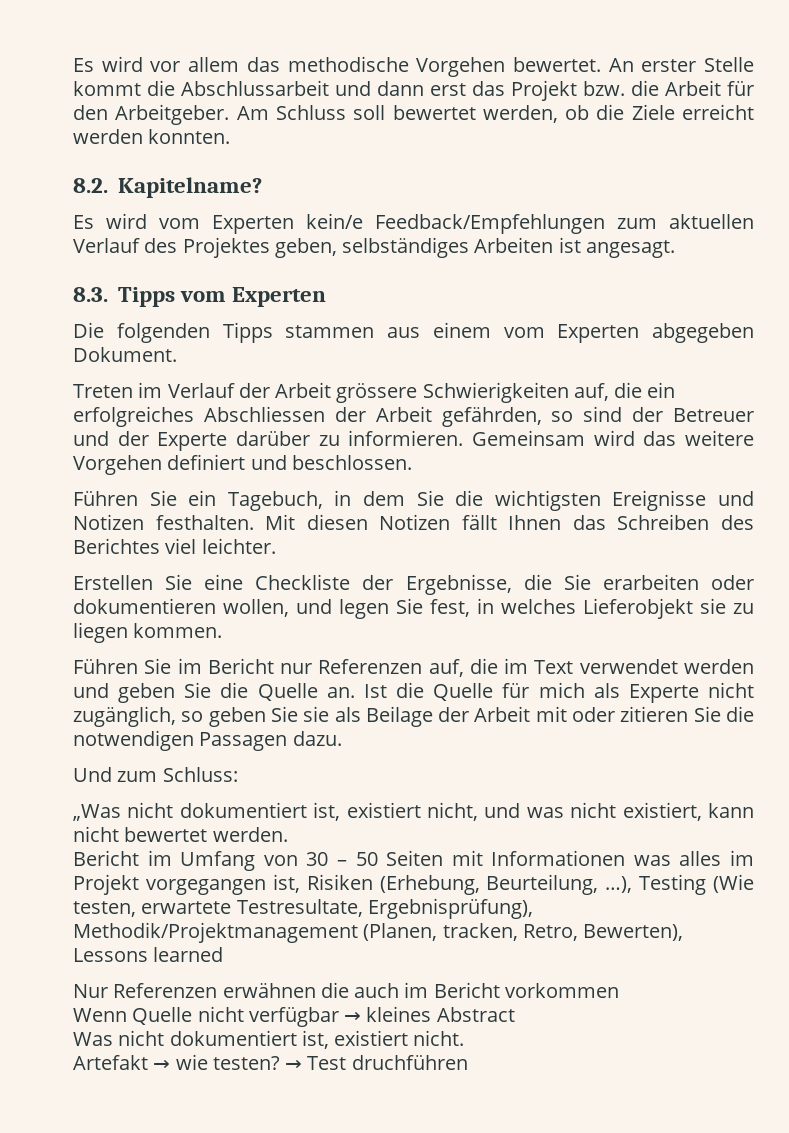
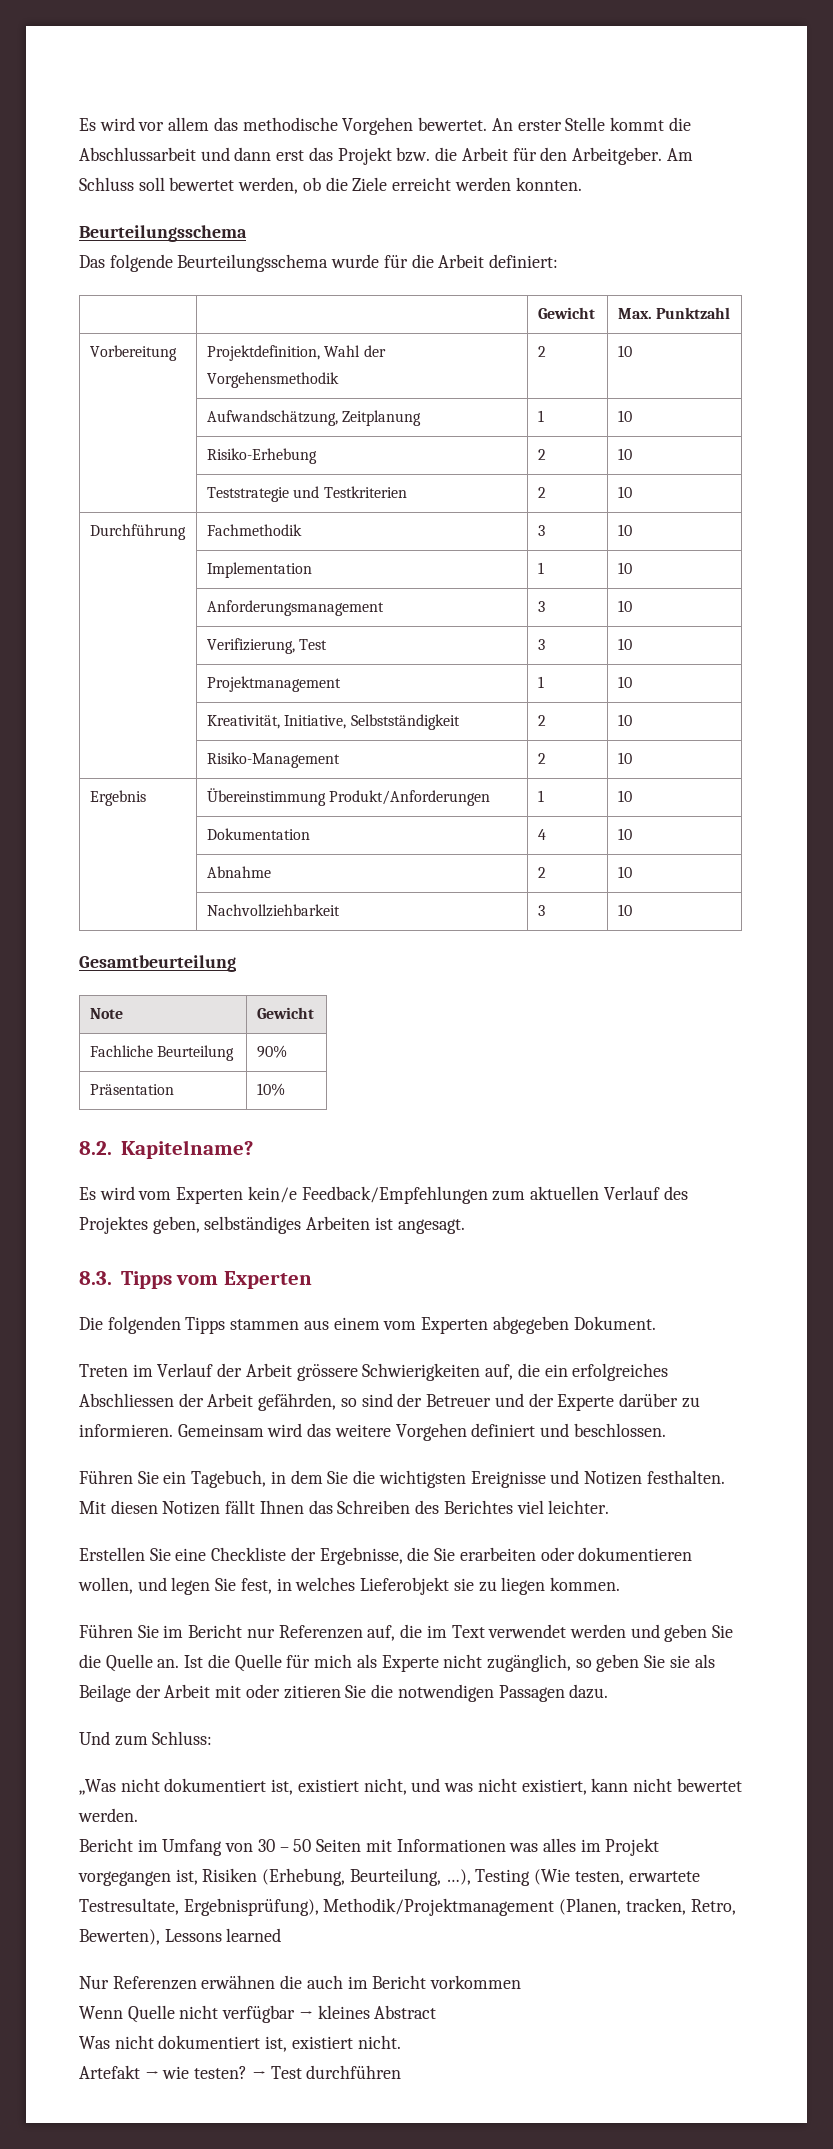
(231, 136) none -> [79,225,247,242] [79,254,559,272] [537,307,595,319] [617,307,731,319] [89,345,177,361] [206,345,386,361] [206,372,339,388] [537,346,546,357] [617,345,632,357] [206,410,422,426] [537,410,544,422] [617,410,632,422] [206,448,317,464] [537,449,546,460] [617,448,632,460] [206,486,407,502] [537,487,546,498] [617,486,632,498] [89,524,186,540] [206,524,302,536] [537,525,545,536] [617,524,632,536] [206,562,312,578] [537,562,544,574] [617,562,632,574] [206,600,384,616] [537,601,545,612] [617,600,632,612] [206,638,328,654] [537,639,545,650] [617,638,632,650] [206,676,341,692] [537,676,544,688] [617,676,632,688] [206,714,460,730] [537,715,546,726] [617,714,632,726] [206,752,340,768] [537,753,546,764] [617,752,632,764] [89,790,146,806] [206,788,491,806] [537,790,544,802] [617,790,632,802] [206,828,310,840] [537,829,546,840] [617,828,632,840] [206,866,271,878] [537,867,546,878] [617,866,632,878] [206,904,340,917] [537,905,545,916] [617,904,632,916] [79,955,236,972] [89,1008,123,1019] [256,1007,314,1019] [89,1045,235,1061] [256,1045,287,1058] [89,1084,174,1095] [256,1083,285,1096] // Beurteilungsschema // Das folgende Beurteilungsschema wurde für die Arbeit definiert: // | | Gewicht | Max. Punktzahl // Vorbereitung | Projektdefinition, Wahl der Vorgehensmethodik | 2 | 10 // | Aufwandschätzung, Zeitplanung | 1 | 10 // | Risiko-Erhebung | 2 | 10 // | Teststrategie und Testkriterien | 2 | 10 // Durchführung | Fachmethodik | 3 | 10 // | Implementation | 1 | 10 // | Anforderungsmanagement | 3 | 10 // | Verifizierung, Test | 3 | 10 // | Projektmanagement | 1 | 10 // | Kreativität, Initiative, Selbstständigkeit | 2 | 10 // | Risiko-Management | 2 | 10 // Ergebnis | Übereinstimmung Produkt/Anforderungen | 1 | 10 // | Dokumentation | 4 | 10 // | Abnahme | 2 | 10 // | Nachvollziehbarkeit | 3 | 10 // Gesamtbeurteilung // Note | Gewicht // Fachliche Beurteilung | 90% // Präsentation | 10%
[351,1055,468,1070] druchführen -> [306,2065,402,2079] durchführen

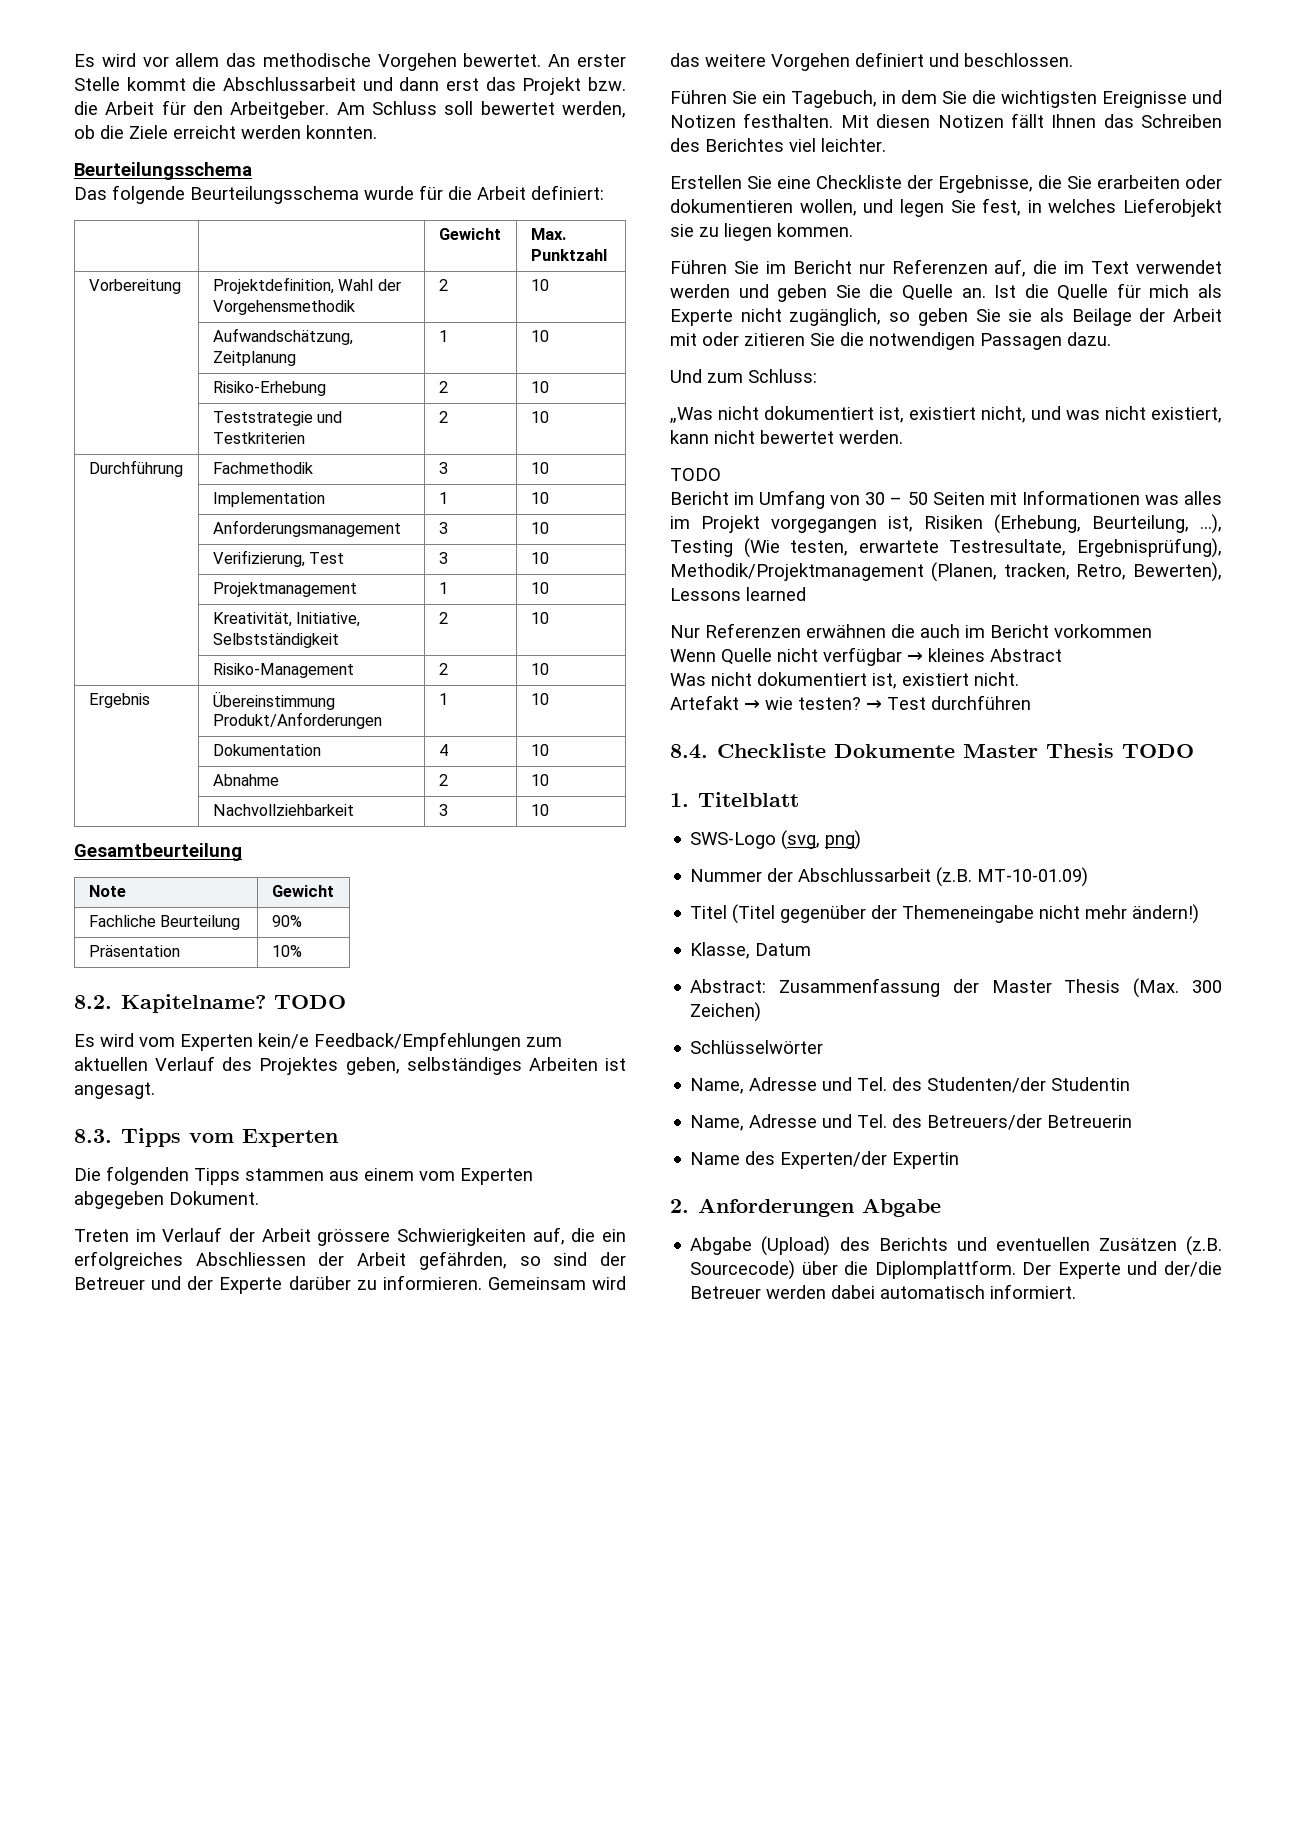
(253, 1149) none -> [274,995,347,1009] TODO
(138, 1815) none -> [670,468,721,481] // TODO
(402, 2072) none -> [670,743,1195,759] [670,792,800,807] [690,830,862,850] [690,867,1089,887] [690,904,1200,924] [690,942,812,959] [690,978,1222,998] [690,1002,762,1022] [690,1040,824,1054] [690,1077,1131,1094] [690,1114,1133,1131] [690,1151,960,1169] [670,1198,942,1217] [690,1236,1222,1256] [690,1260,1222,1280] [690,1284,1077,1299] // 8.4. Checkliste Dokumente Master Thesis TODO // 1. Titelblatt // SWS-Logo (svg, png) // Nummer der Abschlussarbeit (z.B. MT-10-01.09) // Titel (Titel gegenüber der Themeneingabe nicht mehr ändern!) // Klasse, Datum // Abstract: Zusammenfassung der Master Thesis (Max. 300 Zeichen) // Schlüsselwörter // Name, Adresse und Tel. des Studenten/der Studentin // Name, Adresse und Tel. des Betreuers/der Betreuerin // Name des Experten/der Expertin // 2. Anforderungen Abgabe // Abgabe (Upload) des Berichts und eventuellen Zusätzen (z.B. Sourcecode) über die Diplomplattform. Der Experte und der/die Betreuer werden dabei automatisch informiert.

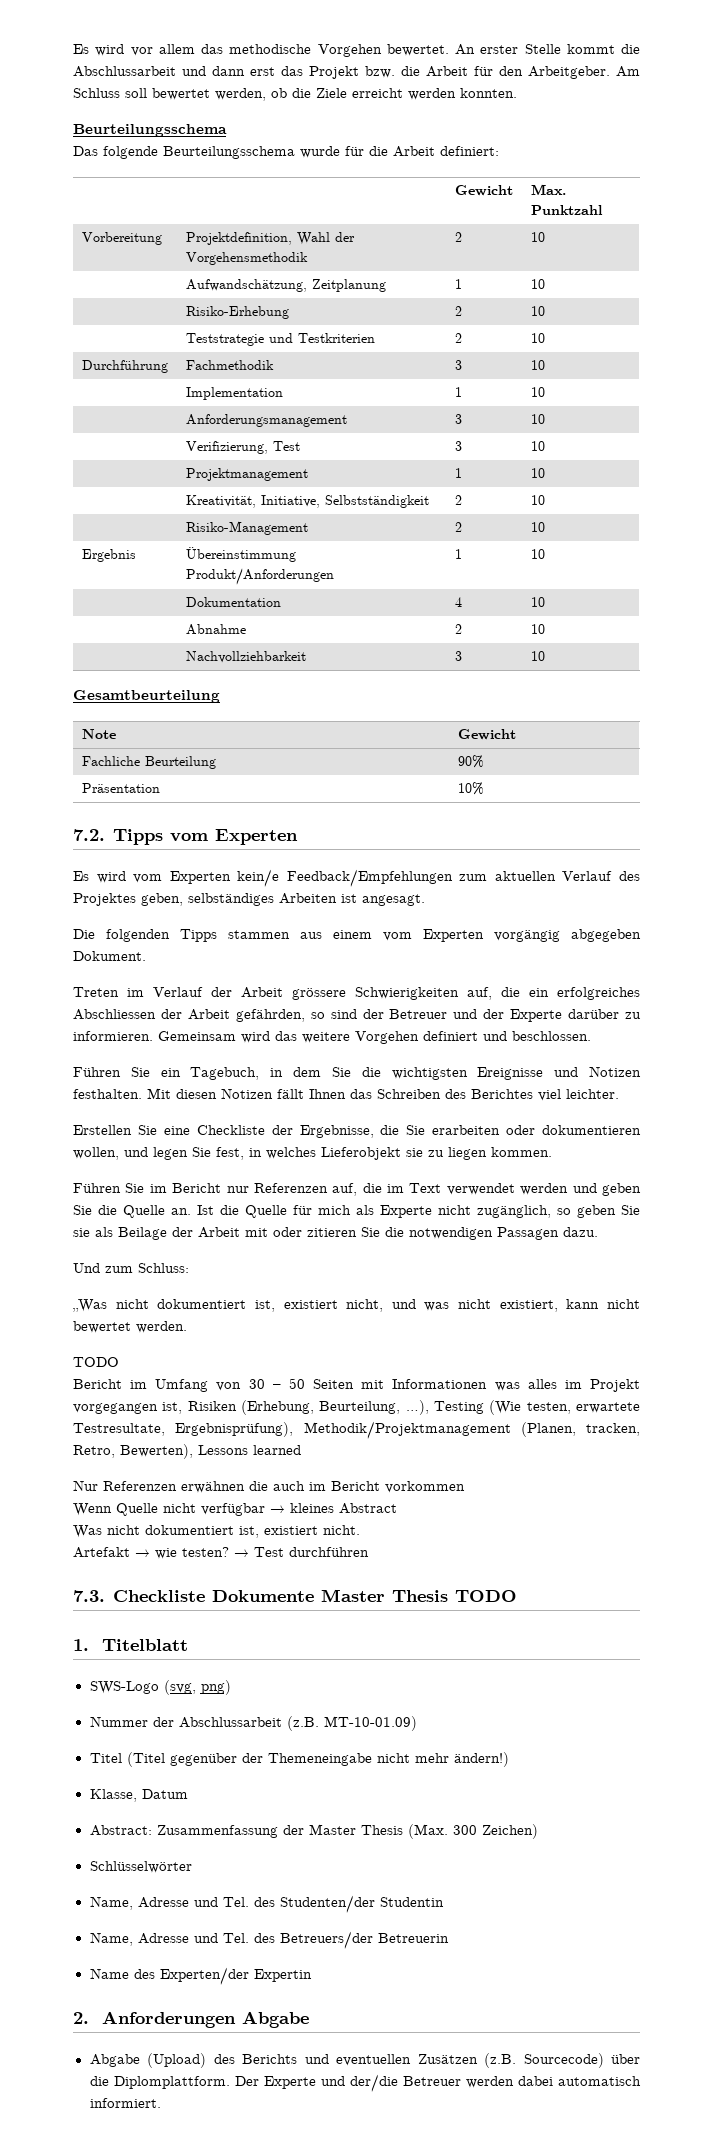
[74,994,347,1013] 8.2. Kapitelname? TODO -> [73,829,298,845] 7.2. Tipps vom Experten
[74,1128,339,1147] // 8.3. Tipps vom Experten -> (425, 900) none
(533, 1176) none -> [494,930,560,942] vorgängig
[670,744,708,759] 8.4. -> [73,1590,105,1602] 7.3.

